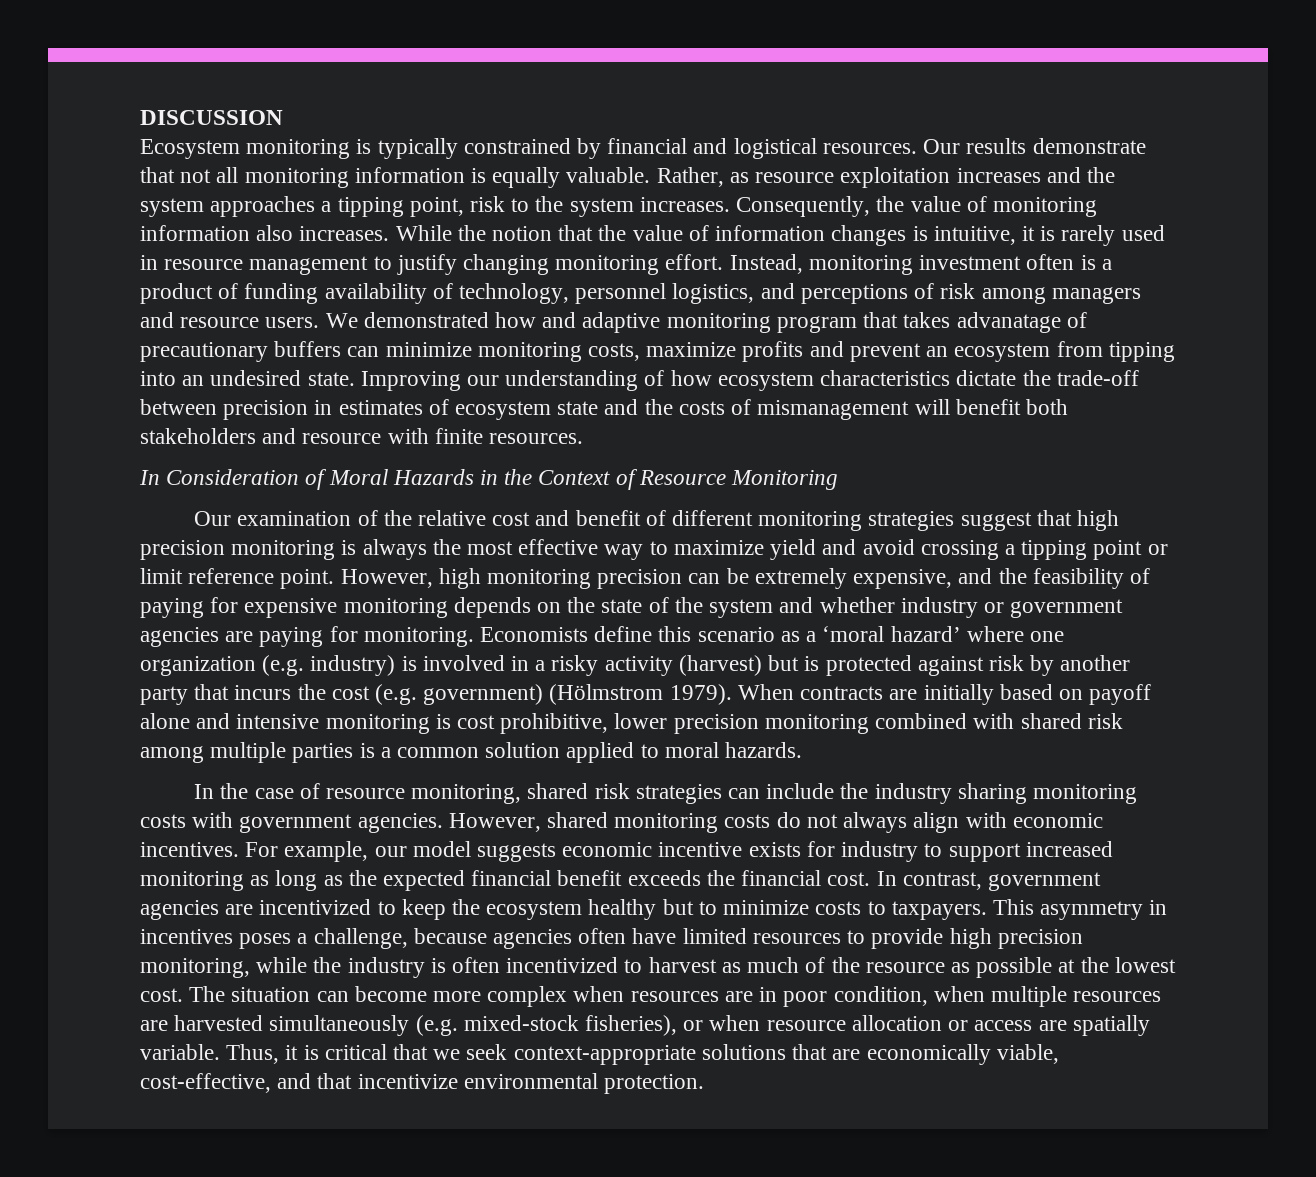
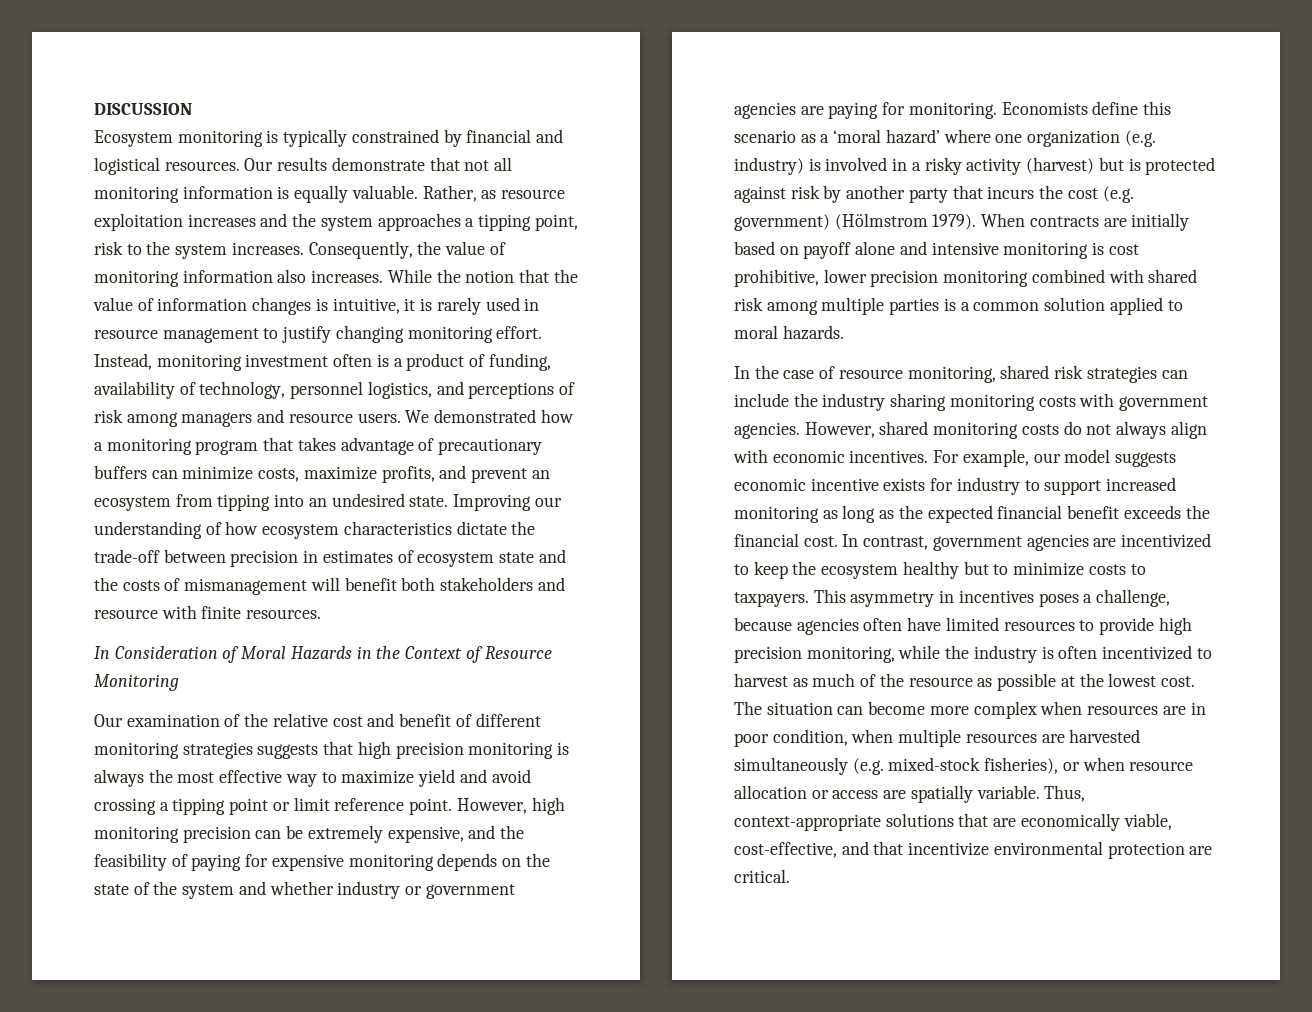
[244,283,319,304] funding -> [488,353,551,371] funding,
[542,312,661,333] and adaptive -> [94,442,103,451] a
[956,312,1061,333] advanatage -> [340,437,414,455] advantage
[477,342,582,362] monitoring -> (254, 473) none
[742,341,804,362] profits -> [381,466,435,483] profits,
[960,512,1032,531] suggest -> [257,744,319,759] suggests
[285,1044,508,1060] it is critical that we seek -> (1086, 793) none
[604,1074,705,1094] protection. -> [1107,842,1213,859] [734,869,790,883] protection are critical.

